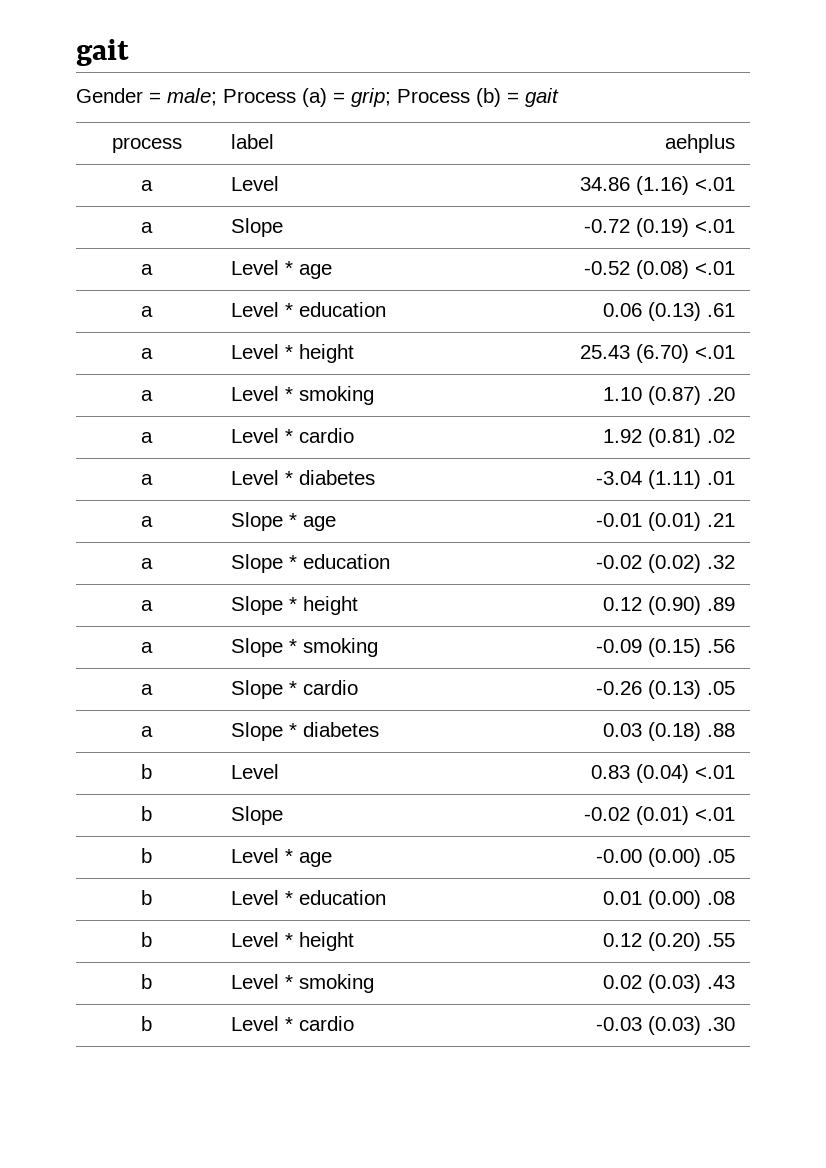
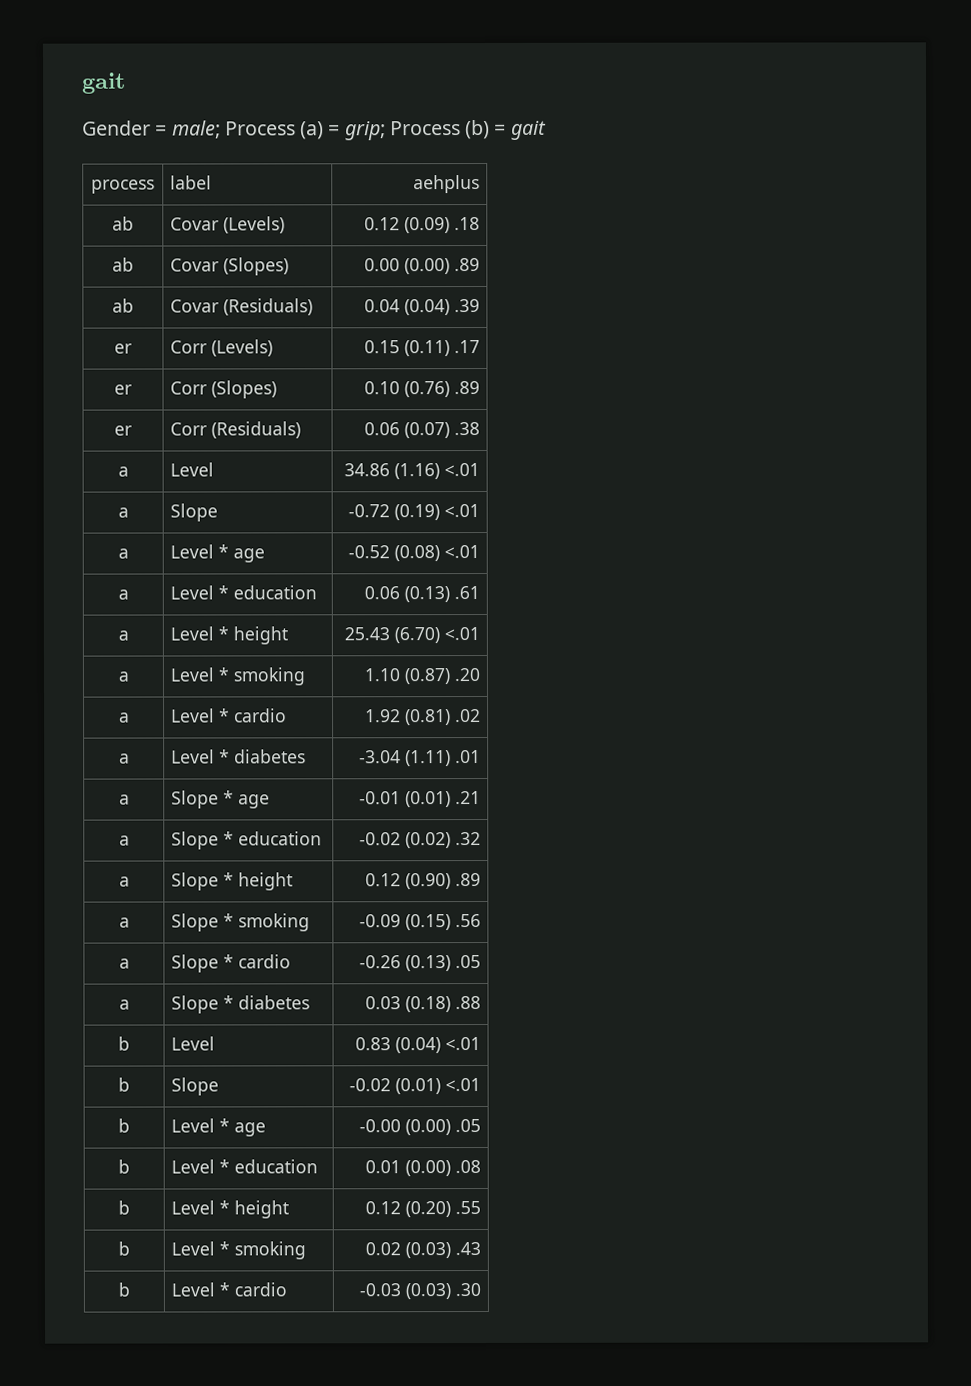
(736, 143) none -> [112,216,134,231] [170,216,286,234] [363,217,480,234] [112,257,134,272] [170,257,290,276] [363,258,480,275] [112,298,134,313] [170,298,314,316] [363,299,480,316] [114,343,132,354] [170,339,274,357] [363,340,480,357] [114,384,132,395] [170,380,278,399] [363,381,480,398] [114,425,132,436] [170,421,302,439] [363,422,480,439] // ab | Covar (Levels) | 0.12 (0.09) .18 // ab | Covar (Slopes) | 0.00 (0.00) .89 // ab | Covar (Residuals) | 0.04 (0.04) .39 // er | Corr (Levels) | 0.15 (0.11) .17 // er | Corr (Slopes) | 0.10 (0.76) .89 // er | Corr (Residuals) | 0.06 (0.07) .38

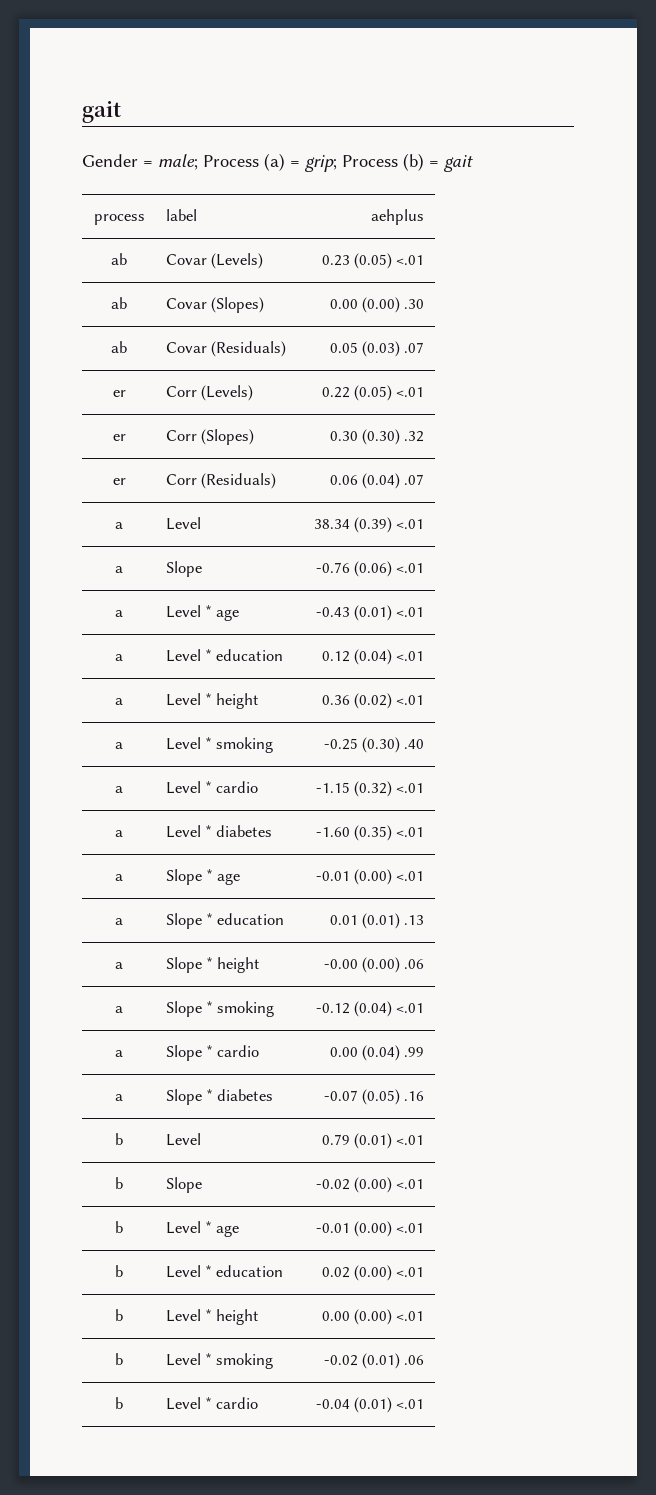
[363,217,480,234] 0.12 (0.09) .18 -> [321,253,425,269] 0.23 (0.05) <.01
[453,258,480,272] .89 -> [404,299,425,309] .30
[363,299,480,316] 0.04 (0.04) .39 -> [329,341,425,357] 0.05 (0.03) .07
[363,340,480,357] 0.15 (0.11) .17 -> [321,385,425,401] 0.22 (0.05) <.01
[363,381,480,398] 0.10 (0.76) .89 -> [329,429,425,445] 0.30 (0.30) .32
[403,422,480,439] (0.07) .38 -> [361,473,425,489] (0.04) .07
[343,463,440,480] 34.86 (1.16) -> [313,517,392,533] 38.34 (0.39)
[347,504,440,521] -0.72 (0.19) -> [315,561,392,577] -0.76 (0.06)
[347,545,440,562] -0.52 (0.08) -> [315,605,392,621] -0.43 (0.01)
[363,586,480,603] 0.06 (0.13) .61 -> [321,649,425,665] 0.12 (0.04) <.01
[343,627,440,644] 25.43 (6.70) -> [321,693,392,709] 0.36 (0.02)
[363,668,480,685] 1.10 (0.87) .20 -> [323,737,425,753] -0.25 (0.30) .40
[364,709,481,726] 1.92 (0.81) .02 -> [315,781,425,797] -1.15 (0.32) <.01
[358,750,481,767] -3.04 (1.11) .01 -> [315,825,425,841] -1.60 (0.35) <.01
[404,791,481,808] (0.01) .21 -> [353,869,425,885] (0.00) <.01
[358,832,481,849] -0.02 (0.02) .32 -> [329,913,425,929] 0.01 (0.01) .13
[364,873,481,890] 0.12 (0.90) .89 -> [323,957,425,973] -0.00 (0.00) .06
[358,914,481,931] -0.09 (0.15) .56 -> [315,1001,425,1017] -0.12 (0.04) <.01
[358,955,481,972] -0.26 (0.13) .05 -> [329,1045,425,1061] 0.00 (0.04) .99
[364,996,481,1013] 0.03 (0.18) .88 -> [323,1089,425,1105] -0.07 (0.05) .16
[354,1037,441,1054] 0.83 (0.04) -> [321,1133,392,1149] 0.79 (0.01)
[394,1078,441,1095] (0.01) -> [353,1177,392,1193] (0.00)
[358,1119,481,1136] -0.00 (0.00) .05 -> [315,1221,425,1237] -0.01 (0.00) <.01
[364,1160,481,1177] 0.01 (0.00) .08 -> [321,1265,425,1281] 0.02 (0.00) <.01
[364,1201,481,1218] 0.12 (0.20) .55 -> [321,1309,425,1325] 0.00 (0.00) <.01
[364,1242,481,1259] 0.02 (0.03) .43 -> [323,1353,425,1369] -0.02 (0.01) .06
[358,1283,481,1300] -0.03 (0.03) .30 -> [315,1397,425,1413] -0.04 (0.01) <.01

